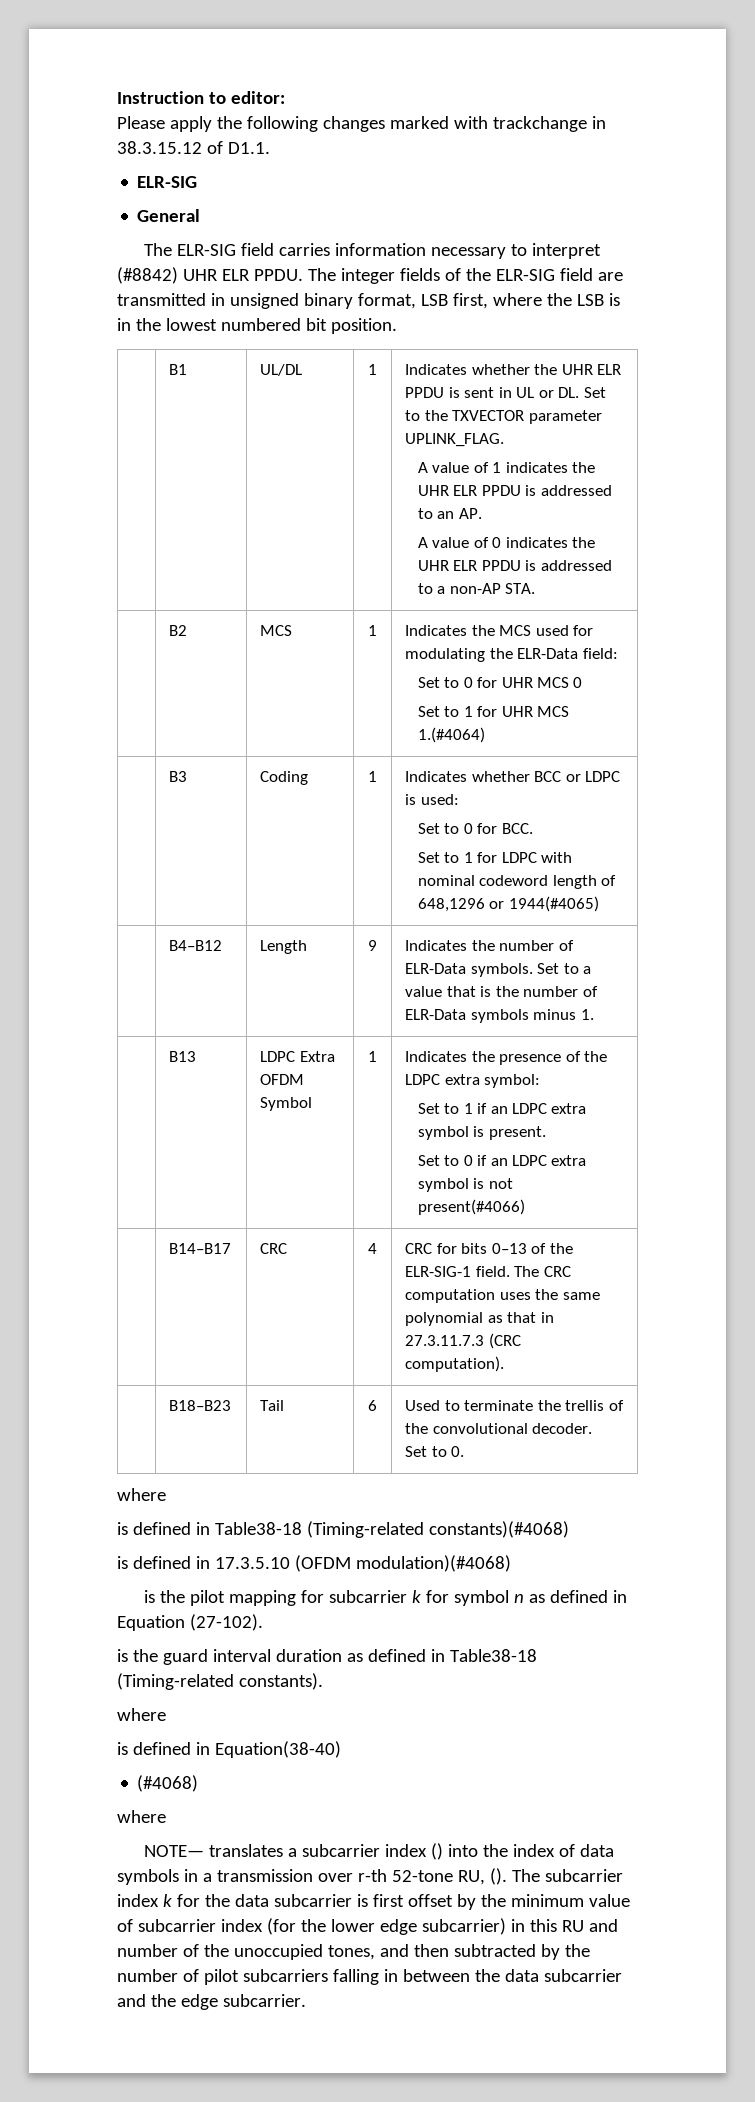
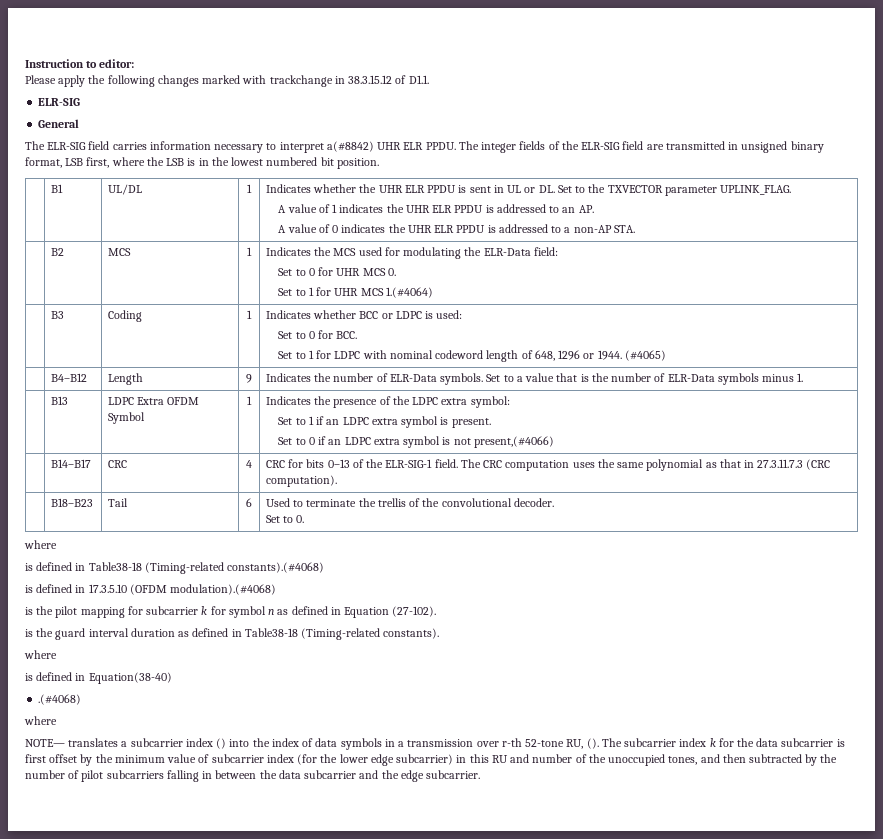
[117,267,178,284] (#8842) -> [326,141,374,152] a(#8842)
[573,677,583,688] 0 -> [387,268,396,276] 0.
[417,896,599,912] 648,1296 or 1944(#4065) -> [534,350,666,361] 648, 1296 or 1944. (#4065)
[417,1199,525,1215] present(#4066) -> [473,436,554,448] present,(#4066)
[428,1521,569,1538] constants)(#4068) -> [227,562,325,573] constants).(#4068)
[355,1555,511,1572] modulation)(#4068) -> [170,584,277,595] modulation).(#4068)
[137,1775,199,1792] (#4068) -> [38,694,82,705] .(#4068)

